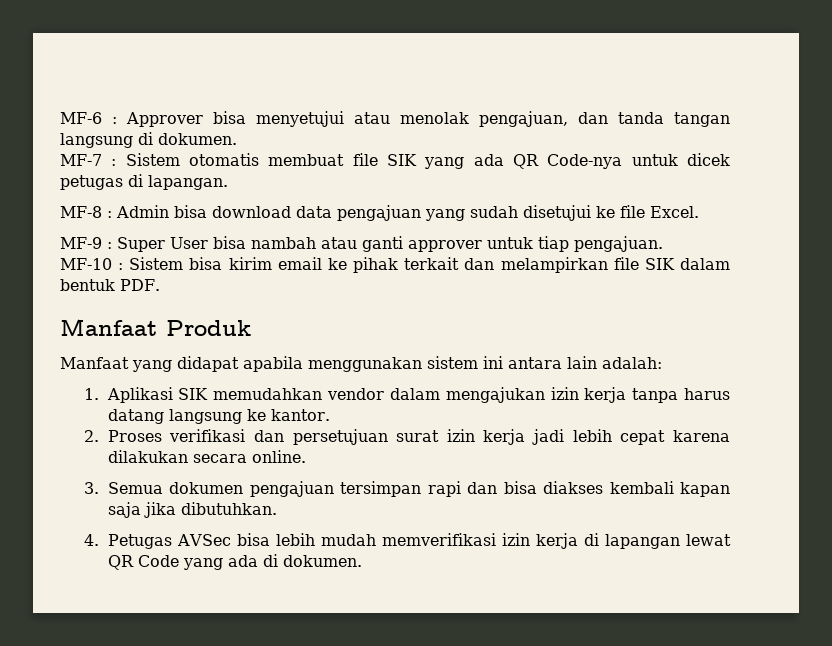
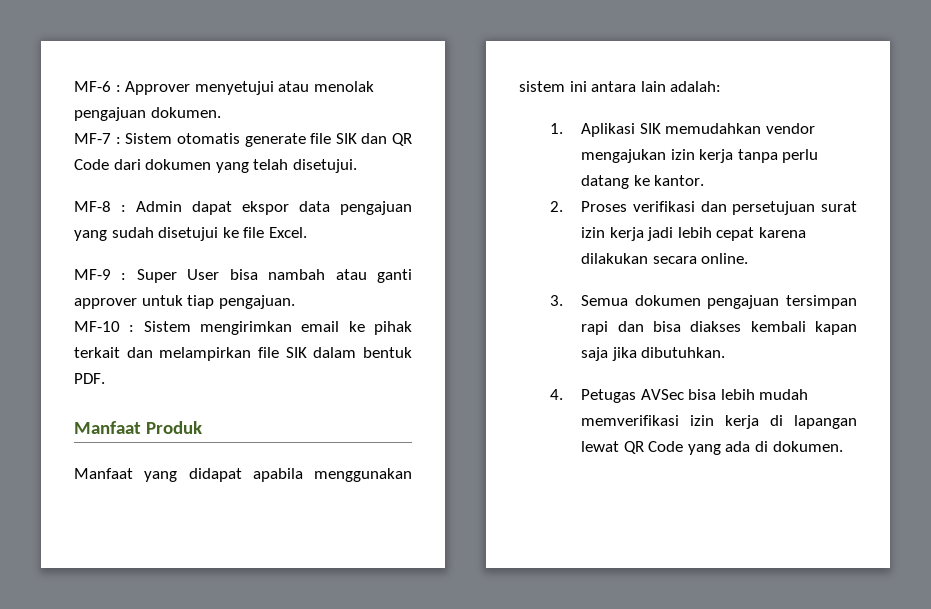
[213,111,246,124] bisa -> (191, 88) none
[479,111,730,127] [60,132,153,148] pengajuan, dan tanda tangan langsung di -> [74,107,146,121] pengajuan
[268,153,730,169] [60,174,228,190] membuat file SIK yang ada QR Code-nya untuk dicek petugas di lapangan. -> [244,133,412,147] [74,159,357,173] generate file SIK dan QR Code dari dokumen yang telah disetujui.
[174,205,291,218] bisa download -> [192,201,289,215] dapat ekspor
[189,257,272,270] bisa kirim -> [200,321,292,335] mengirimkan
[389,388,440,400] dalam -> (815, 128) none
[684,388,731,400] [107,409,242,424] harus datang langsung -> [782,149,819,163] [581,175,630,189] perlu datang

